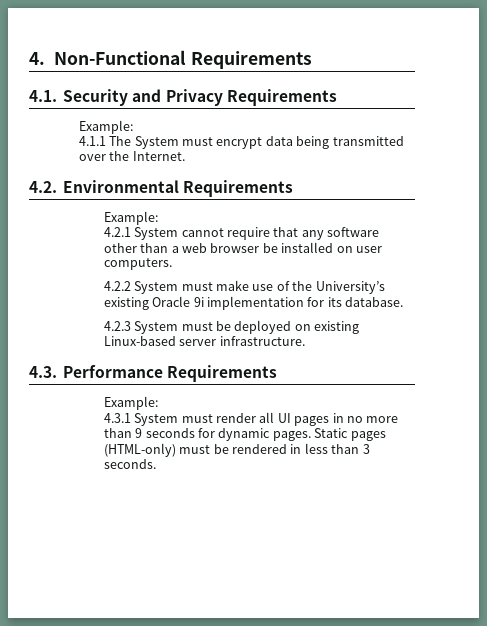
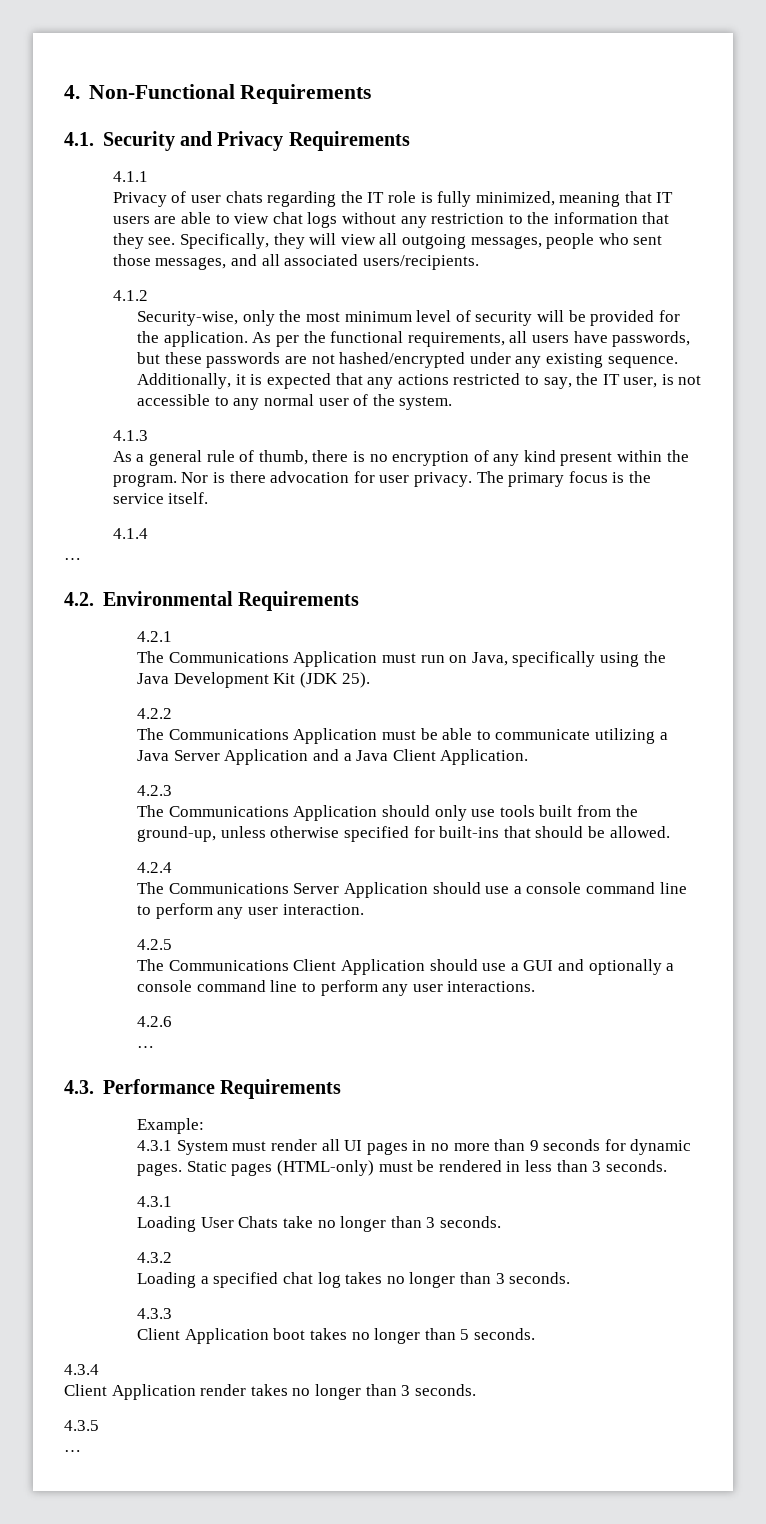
[78,120,133,134] [78,136,404,149] [78,151,185,161] [29,180,294,197] [103,211,158,225] [103,227,380,240] [103,242,382,253] [103,258,172,270] [103,280,385,294] [103,296,404,310] [103,320,360,334] [103,336,305,346] Example: // 4.1.1 The System must encrypt data being transmitted over the Internet. // 4.2. Environmental Requirements // Example: // 4.2.1 System cannot require that any software other than a web browser be installed on user computers. // 4.2.2 System must make use of the University’s existing Oracle 9i implementation for its database. // 4.2.3 System must be deployed on existing Linux-based server infrastructure. -> [112,171,148,182] [112,191,674,207] [112,212,670,228] [112,233,663,249] [112,254,479,270] [112,290,148,301] [137,310,680,326] [137,331,691,347] [137,352,678,368] [137,373,702,389] [137,394,453,410] [112,430,148,441] [112,450,689,466] [112,471,651,487] [112,492,209,504] [112,528,148,539] [64,558,81,560] [64,591,359,611] [137,631,173,642] [137,651,666,667] [137,672,370,688] [137,708,173,719] [137,728,668,744] [137,749,529,765] [137,785,173,796] [137,805,638,821] [137,826,670,842] [137,862,173,873] [137,882,687,898] [137,903,364,919] [137,939,173,950] [137,959,675,975] [137,980,536,996] [137,1016,173,1027] [137,1046,155,1048] 4.1.1 // Privacy of user chats regarding the IT role is fully minimized, meaning that IT users are able to view chat logs without any restriction to the information that they see. Specifically, they will view all outgoing messages, people who sent those messages, and all associated users/recipients. // 4.1.2 // Security-wise, only the most minimum level of security will be provided for the application. As per the functional requirements, all users have passwords, but these passwords are not hashed/encrypted under any existing sequence. Additionally, it is expected that any actions restricted to say, the IT user, is not accessible to any normal user of the system. // 4.1.3 // As a general rule of thumb, there is no encryption of any kind present within the program. Nor is there advocation for user privacy. The primary focus is the service itself. // 4.1.4 // … // 4.2. Environmental Requirements // 4.2.1 // The Communications Application must run on Java, specifically using the Java Development Kit (JDK 25). // 4.2.2 // The Communications Application must be able to communicate utilizing a Java Server Application and a Java Client Application. // 4.2.3 // The Communications Application should only use tools built from the ground-up, unless otherwise specified for built-ins that should be allowed. // 4.2.4 // The Communications Server Application should use a console command line to perform any user interaction. // 4.2.5 // The Communications Client Application should use a GUI and optionally a console command line to perform any user interactions. // 4.2.6 // …
(156, 464) none -> [137,1196,173,1207] [137,1216,501,1232] [137,1252,173,1263] [137,1272,571,1288] [137,1308,173,1319] [137,1328,535,1344] [64,1364,99,1375] [64,1384,476,1400] [64,1420,99,1431] [64,1450,81,1452] // 4.3.1 // Loading User Chats take no longer than 3 seconds. // 4.3.2 // Loading a specified chat log takes no longer than 3 seconds. // 4.3.3 // Client Application boot takes no longer than 5 seconds. // 4.3.4 // Client Application render takes no longer than 3 seconds. // 4.3.5 // …

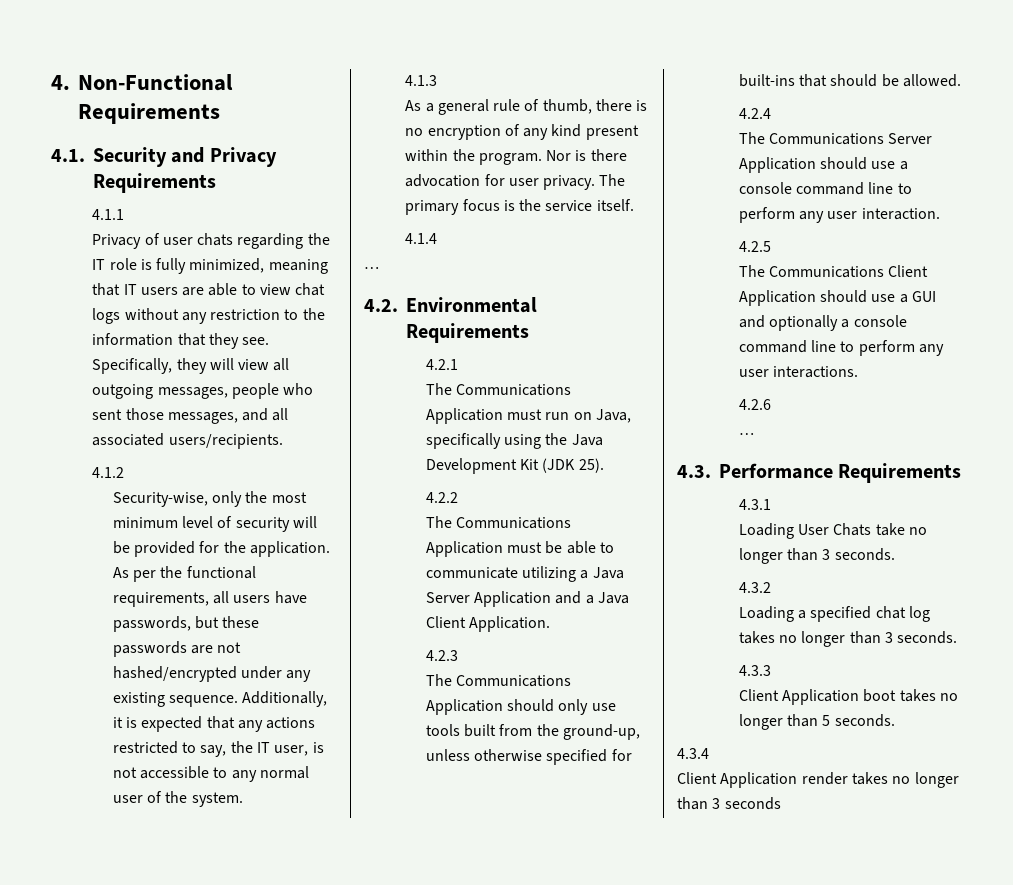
[137,1118,205,1134] [137,1139,692,1155] [137,1160,667,1176] // Example: // 4.3.1 System must render all UI pages in no more than 9 seconds for dynamic pages. Static pages (HTML-only) must be rendered in less than 3 seconds. -> (962, 473) none
[414,1384,476,1396] [64,1420,99,1431] [64,1450,81,1452] seconds. // 4.3.5 // … -> [724,797,781,810] seconds

